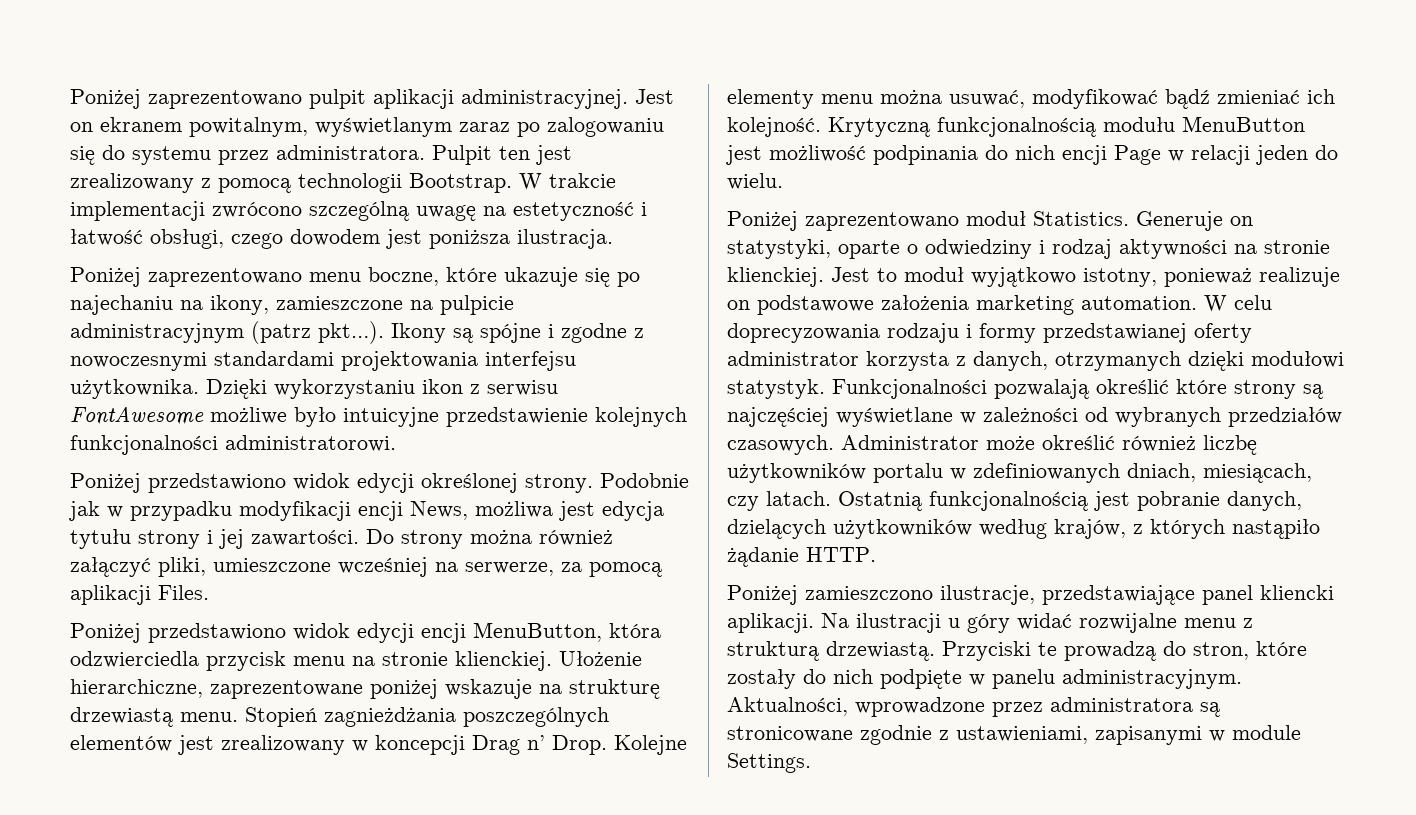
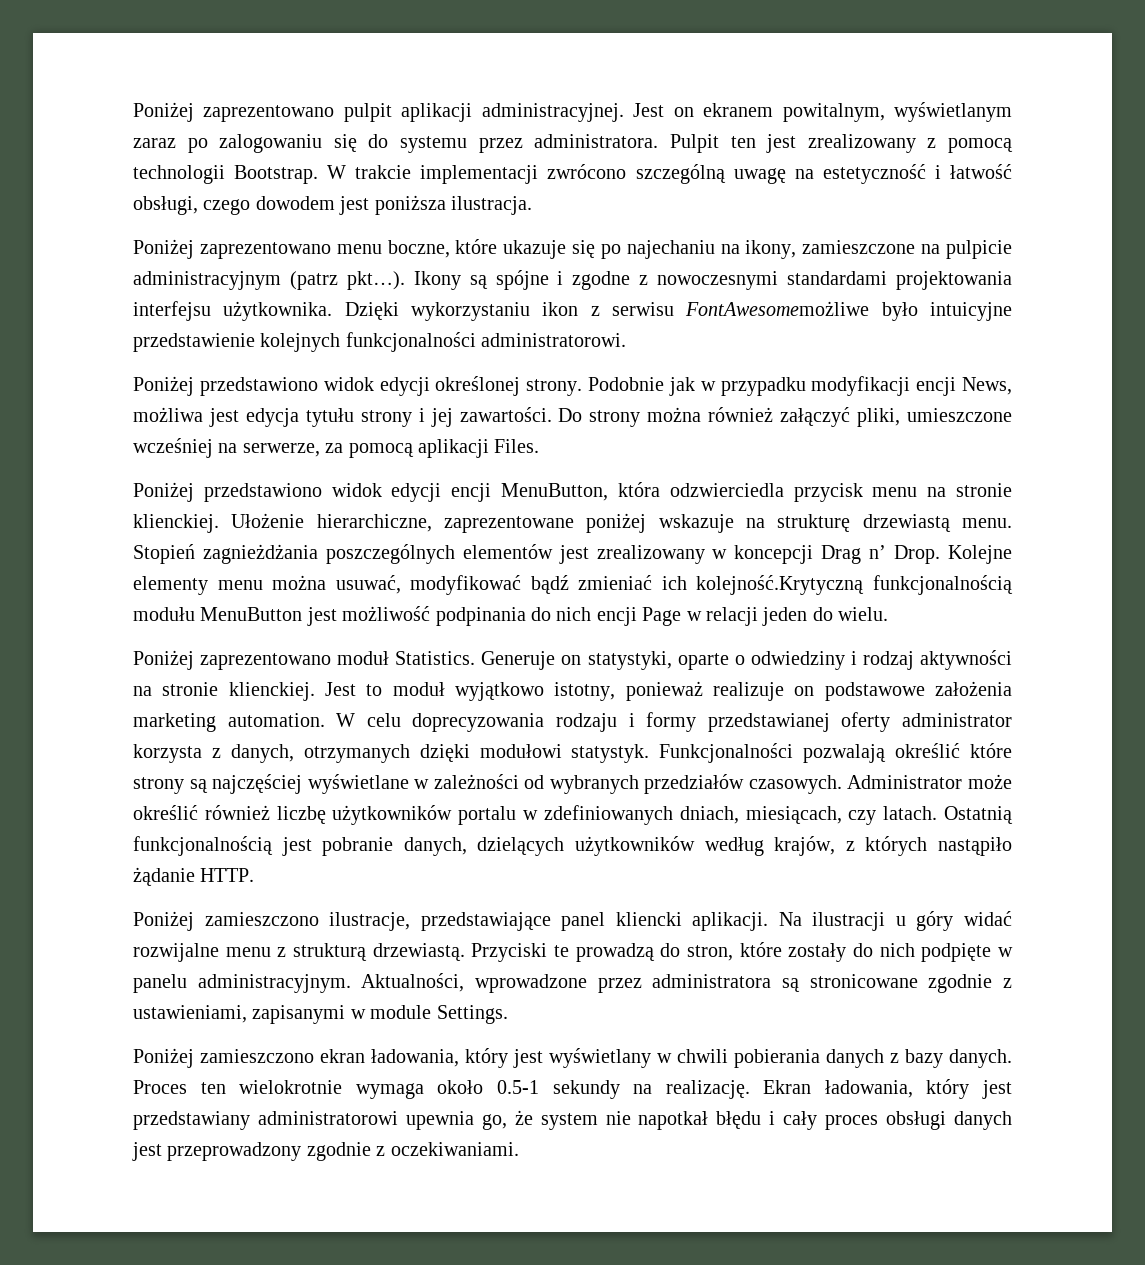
[70,406,287,425] FontAwesome możliwe -> [685,301,870,316] FontAwesomemożliwe
[727,117,930,137] kolejność. Krytyczną -> [696,575,865,595] kolejność.Krytyczną
(811, 763) none -> [133,1048,1012,1068] [133,1079,1013,1099] [133,1110,1012,1130] [132,1142,519,1161] // Poniżej zamieszczono ekran ładowania, który jest wyświetlany w chwili pobierania danych z bazy danych. Proces ten wielokrotnie wymaga około 0.5-1 sekundy na realizację. Ekran ładowania, który jest przedstawiany administratorowi upewnia go, że system nie napotkał błędu i cały proces obsługi danych jest przeprowadzony zgodnie z oczekiwaniami.

